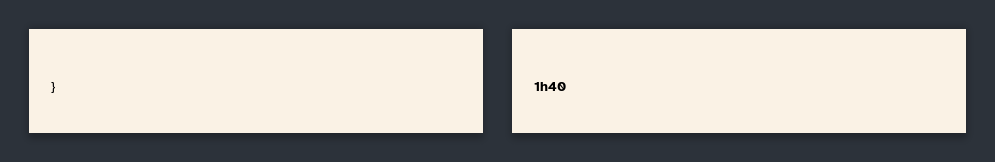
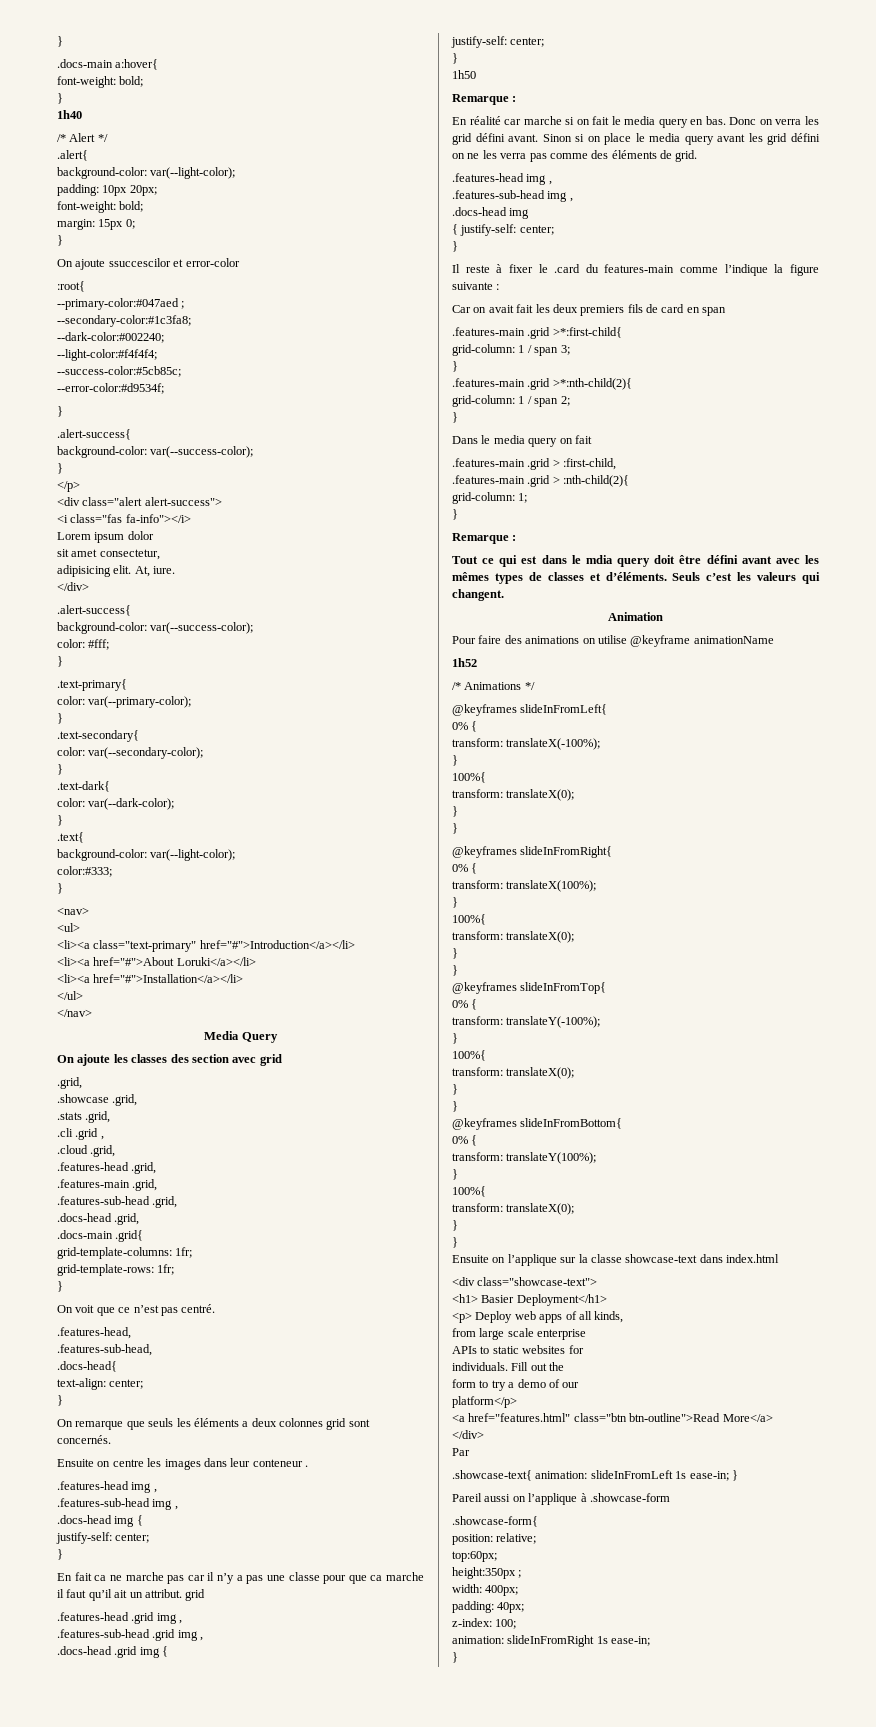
[51,82,55,93] [534,82,566,91] } // 1h40 -> [57,36,63,47] [57,59,159,70] [57,76,144,88] [57,93,63,104] [57,110,82,119] [57,133,108,142] [57,150,88,161] [57,167,236,179] [57,184,157,196] [57,201,144,213] [57,219,135,230] [57,235,63,246] [57,258,240,270] [57,281,85,292] [57,298,185,310] [57,315,191,327] [57,332,164,343] [57,349,157,361] [57,366,181,377] [57,383,164,394] [57,406,63,417] [57,429,131,440] [57,446,254,458] [57,463,63,474] [57,481,80,492] [57,497,222,506] [57,514,191,523] [57,531,154,543] [57,549,160,560] [57,565,176,577] [57,582,89,591] [57,605,131,616] [57,622,254,634] [57,639,110,650] [57,656,63,667] [57,679,127,691] [57,696,192,708] [57,713,63,724] [57,730,139,742] [57,747,204,759] [57,764,63,775] [57,781,110,792] [57,798,175,810] [57,815,63,826] [57,832,84,843] [57,849,236,861] [57,866,112,877] [57,883,63,894] [57,907,89,915] [57,923,80,932] [57,940,355,952] [57,957,256,966] [57,974,244,983] [57,991,83,1000] [57,1009,92,1017] [204,1031,278,1043] [57,1054,282,1066] [57,1077,82,1089] [57,1094,138,1106] [57,1111,111,1123] [57,1128,104,1140] [57,1145,116,1157] [57,1162,157,1174] [57,1179,158,1191] [57,1196,178,1208] [57,1213,140,1225] [57,1230,144,1242] [57,1247,193,1259] [57,1264,175,1276] [57,1281,63,1292] [57,1304,216,1316] [57,1327,131,1339] [57,1344,152,1356] [57,1361,117,1372] [57,1378,144,1390] [57,1395,63,1406] [57,1418,370,1430] [57,1435,111,1444] [57,1458,308,1470] [57,1481,157,1493] [57,1498,178,1510] [57,1515,143,1527] [56,1532,150,1544] [57,1549,63,1560] [57,1572,424,1584] [57,1589,206,1601] [57,1612,183,1624] [57,1629,204,1641] [57,1646,169,1658] [451,36,545,48] [452,53,458,64] [452,70,476,79] [452,94,517,105] [452,116,820,128] [452,133,820,145] [452,150,698,162] [452,173,552,185] [452,190,573,202] [452,207,530,219] [452,224,554,236] [452,241,458,252] [452,264,819,276] [452,282,500,290] [452,304,727,316] [452,327,622,339] [452,344,570,356] [452,361,458,372] [452,378,632,390] [452,395,570,407] [452,412,458,423] [452,435,592,447] [452,458,617,470] [452,475,630,487] [452,492,528,504] [452,509,458,520] [452,533,517,544] [452,555,819,567] [452,572,820,584] [452,589,504,601] [608,612,663,621] [452,635,774,647] [452,658,477,667] [452,682,535,690] [452,704,608,716] [452,721,478,732] [452,738,601,750] [452,755,458,766] [452,772,486,783] [452,789,575,801] [452,806,458,817] [452,823,458,834] [452,846,613,858] [452,863,478,874] [452,880,597,892] [452,897,458,908] [452,914,486,925] [452,931,575,943] [452,948,458,959] [452,965,458,976] [452,982,607,994] [452,999,478,1010] [452,1016,601,1028] [452,1033,458,1044] [452,1050,486,1061] [452,1067,575,1079] [452,1084,458,1095] [452,1101,458,1112] [452,1118,623,1130] [452,1135,478,1146] [452,1152,597,1164] [452,1169,458,1180] [452,1186,486,1197] [452,1203,575,1215] [452,1220,458,1231] [452,1237,458,1248] [452,1254,779,1266] [452,1277,598,1286] [452,1294,607,1306] [452,1311,624,1323] [452,1328,587,1340] [452,1345,584,1354] [452,1362,565,1371] [452,1379,580,1391] [452,1396,517,1408] [452,1413,773,1422] [452,1430,484,1439] [452,1448,470,1456] [452,1470,738,1481] [452,1493,670,1505] [452,1516,538,1527] [452,1533,537,1545] [452,1551,497,1562] [452,1567,522,1579] [452,1584,519,1596] [452,1601,525,1613] [452,1618,517,1629] [452,1635,651,1647] [452,1652,458,1663] } // .docs-main a:hover{ // font-weight: bold; // } // 1h40 // /* Alert */ // .alert{ // background-color: var(--light-color); // padding: 10px 20px; // font-weight: bold; // margin: 15px 0; // } // On ajoute ssuccescilor et error-color // :root{ // --primary-color:#047aed ; // --secondary-color:#1c3fa8; // --dark-color:#002240; // --light-color:#f4f4f4; // --success-color:#5cb85c; // --error-color:#d9534f; // } // .alert-success{ // background-color: var(--success-color); // } // </p> // <div class="alert alert-success"> // <i class="fas fa-info"></i> // Lorem ipsum dolor // sit amet consectetur, // adipisicing elit. At, iure. // </div> // .alert-success{ // background-color: var(--success-color); // color: #fff; // } // .text-primary{ // color: var(--primary-color); // } // .text-secondary{ // color: var(--secondary-color); // } // .text-dark{ // color: var(--dark-color); // } // .text{ // background-color: var(--light-color); // color:#333; // } // <nav> // <ul> // <li><a class="text-primary" href="#">Introduction</a></li> // <li><a href="#">About Loruki</a></li> // <li><a href="#">Installation</a></li> // </ul> // </nav> // Media Query // On ajoute les classes des section avec grid // .grid, // .showcase .grid, // .stats .grid, // .cli .grid , // .cloud .grid, // .features-head .grid, // .features-main .grid, // .features-sub-head .grid, // .docs-head .grid, // .docs-main .grid{ // grid-template-columns: 1fr; // grid-template-rows: 1fr; // } // On voit que ce n’est pas centré. // .features-head, // .features-sub-head, // .docs-head{ // text-align: center; // } // On remarque que seuls les éléments a deux colonnes grid sont concernés. // Ensuite on centre les images dans leur conteneur . // .features-head img , // .features-sub-head img , // .docs-head img { // justify-self: center; // } // En fait ca ne marche pas car il n’y a pas une classe pour que ca marche il faut qu’il ait un attribut. grid // .features-head .grid img , // .features-sub-head .grid img , // .docs-head .grid img { // justify-self: center; // } // 1h50 // Remarque : // En réalité car marche si on fait le media query en bas. Donc on verra les grid défini avant. Sinon si on place le media query avant les grid défini on ne les verra pas comme des éléments de grid. // .features-head img , // .features-sub-head img , // .docs-head img // { justify-self: center; // } // Il reste à fixer le .card du features-main comme l’indique la figure suivante : // Car on avait fait les deux premiers fils de card en span // .features-main .grid >*:first-child{ // grid-column: 1 / span 3; // } // .features-main .grid >*:nth-child(2){ // grid-column: 1 / span 2; // } // Dans le media query on fait // .features-main .grid > :first-child, // .features-main .grid > :nth-child(2){ // grid-column: 1; // } // Remarque : // Tout ce qui est dans le mdia query doit être défini avant avec les mêmes types de classes et d’éléments. Seuls c’est les valeurs qui changent. // Animation // Pour faire des animations on utilise @keyframe animationName // 1h52 // /* Animations */ // @keyframes slideInFromLeft{ // 0% { // transform: translateX(-100%); // } // 100%{ // transform: translateX(0); // } // } // @keyframes slideInFromRight{ // 0% { // transform: translateX(100%); // } // 100%{ // transform: translateX(0); // } // } // @keyframes slideInFromTop{ // 0% { // transform: translateY(-100%); // } // 100%{ // transform: translateX(0); // } // } // @keyframes slideInFromBottom{ // 0% { // transform: translateY(100%); // } // 100%{ // transform: translateX(0); // } // } // Ensuite on l’applique sur la classe showcase-text dans index.html // <div class="showcase-text"> // <h1> Basier Deployment</h1> // <p> Deploy web apps of all kinds, // from large scale enterprise // APIs to static websites for // individuals. Fill out the // form to try a demo of our // platform</p> // <a href="features.html" class="btn btn-outline">Read More</a> // </div> // Par // .showcase-text{ animation: slideInFromLeft 1s ease-in; } // Pareil aussi on l’applique à .showcase-form // .showcase-form{ // position: relative; // top:60px; // height:350px ; // width: 400px; // padding: 40px; // z-index: 100; // animation: slideInFromRight 1s ease-in; // }

